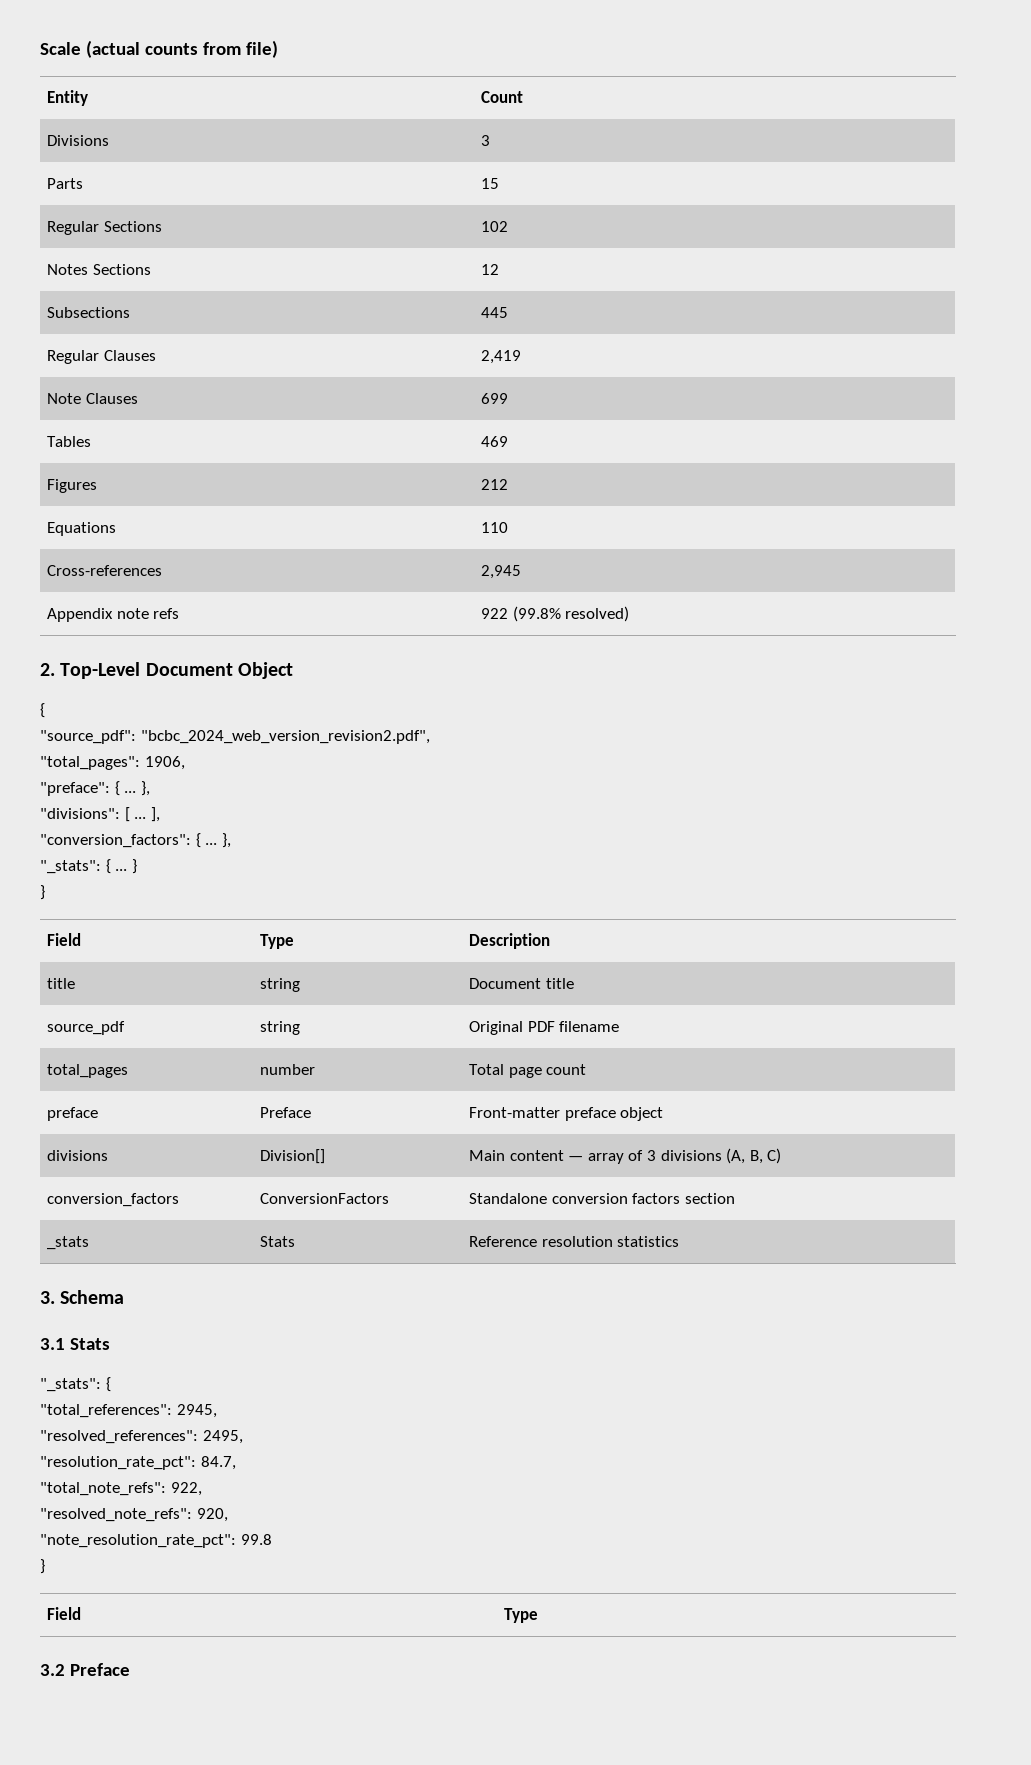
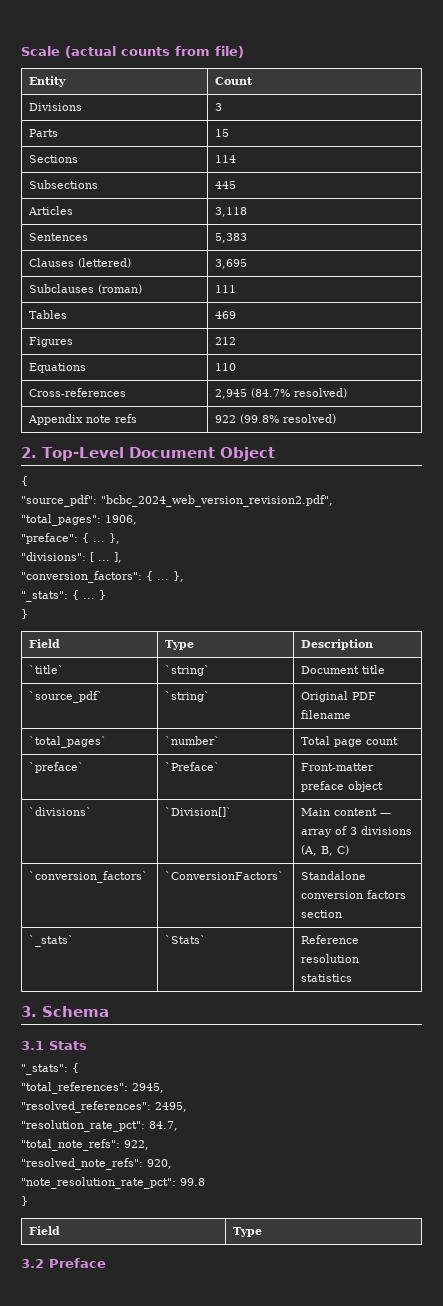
[47,221,162,235] [481,221,509,232] [47,264,151,275] [481,264,500,275] [47,307,131,318] [481,307,509,318] [47,350,156,364] [481,350,522,364] [47,393,138,404] [481,393,509,404] Regular Sections | 102 // Notes Sections | 12 // Subsections | 445 // Regular Clauses | 2,419 // Note Clauses | 699 -> [29,155,79,163] [215,155,237,163] [29,180,99,189] [215,181,237,189] [28,206,74,215] [215,207,248,217] [29,233,89,241] [215,233,248,243] [29,258,132,268] [215,259,248,269] [29,284,143,294] [215,285,237,293] Sections | 114 // Subsections | 445 // Articles | 3,118 // Sentences | 5,383 // Clauses (lettered) | 3,695 // Subclauses (roman) | 111
(522, 572) none -> [251,388,348,398] (84.7% resolved)
[47,978,76,989] [260,978,301,992] title | string -> [29,665,65,674] [165,665,211,676] `title` | `string`
[47,1021,126,1035] [260,1021,301,1035] source_pdf | string -> [29,691,104,703] [165,691,211,702] `source_pdf` | `string`
[47,1064,129,1078] [260,1064,316,1075] total_pages | number -> [29,736,108,748] [165,736,221,745] `total_pages` | `number`
[47,1107,99,1121] [260,1107,312,1118] preface | Preface -> [29,762,85,773] [165,762,221,771] `preface` | `Preface`
[47,1150,109,1161] [260,1149,326,1164] divisions | Division[] -> [29,807,93,816] [165,807,233,817] `divisions` | `Division[]`
[47,1193,180,1207] [260,1193,390,1204] conversion_factors | ConversionFactors -> [29,871,149,883] [165,871,285,880] `conversion_factors` | `ConversionFactors`
[47,1236,90,1250] [260,1236,296,1247] _stats | Stats -> [29,935,75,947] [165,935,207,944] `_stats` | `Stats`

